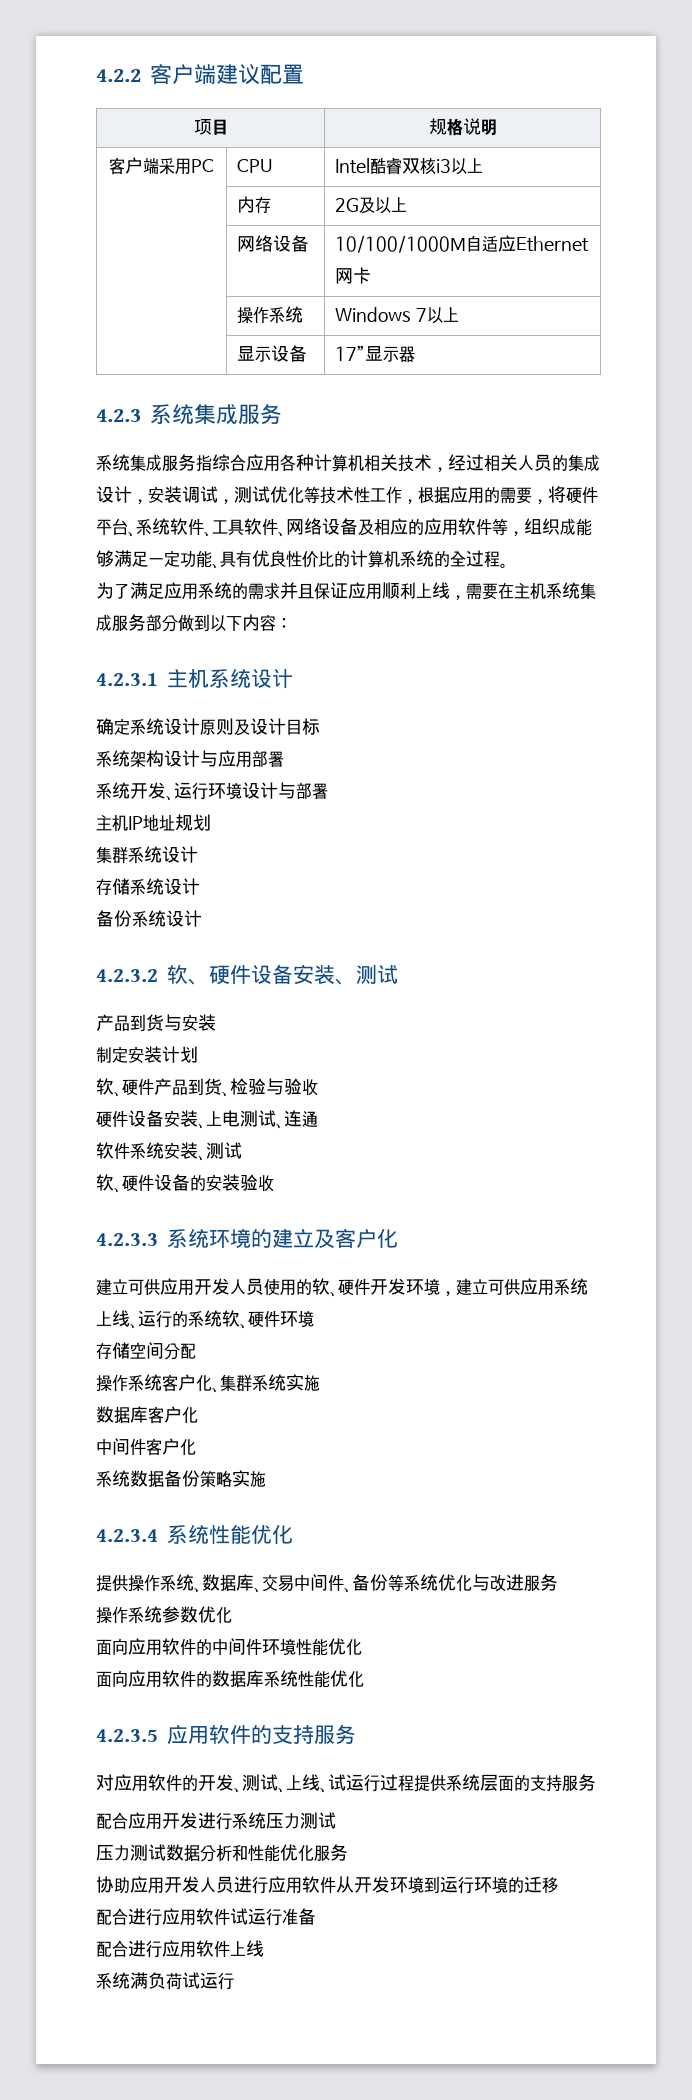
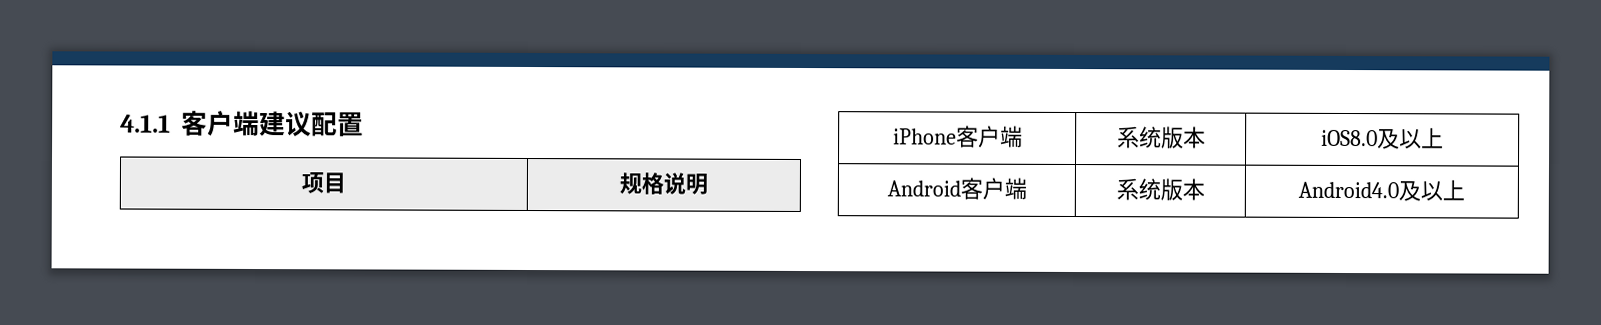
[96,69,141,82] 4.2.2 -> [120,114,171,133] 4.1.1
[109,157,214,175] [237,159,274,173] [335,157,484,175] [237,196,272,214] [335,197,408,214] [237,235,310,252] [335,235,590,253] [335,267,372,284] [237,306,304,324] [335,307,459,324] [237,345,308,362] [335,345,416,362] [96,404,282,425] [96,454,600,472] [96,486,598,504] [96,518,592,537] [96,550,508,569] [96,582,596,600] [96,614,292,632] [96,669,293,689] [96,718,320,736] [96,750,284,768] [96,782,328,801] [96,814,211,832] [96,846,198,864] [96,878,200,896] [96,910,202,928] [96,964,398,985] [96,1014,216,1032] [96,1046,198,1063] [96,1078,318,1097] [96,1110,318,1129] [96,1142,242,1161] [96,1174,274,1193] [96,1228,398,1248] [96,1278,588,1297] [96,1310,314,1329] [96,1342,196,1360] [96,1374,320,1393] [96,1406,198,1424] [96,1438,196,1456] [96,1470,266,1488] [96,1524,293,1544] [96,1574,558,1593] [96,1606,232,1624] [96,1638,362,1656] [96,1670,364,1688] [96,1724,356,1744] [96,1774,596,1793] [96,1812,336,1830] [96,1844,348,1862] [96,1876,558,1894] [96,1908,316,1926] [96,1940,264,1958] [96,1972,234,1990] 客户端采用PC | CPU | Intel酷睿双核i3以上 // | 内存 | 2G及以上 // | 网络设备 | 10/100/1000M自适应Ethernet网卡 // | 操作系统 | Windows 7以上 // | 显示设备 | 17”显示器 // 4.2.3系统集成服务 // 系统集成服务指综合应用各种计算机相关技术，经过相关人员的集成设计，安装调试，测试优化等技术性工作，根据应用的需要，将硬件平台、系统软件、工具软件、网络设备及相应的应用软件等，组织成能够满足一定功能、具有优良性价比的计算机系统的全过程。 // 为了满足应用系统的需求并且保证应用顺利上线，需要在主机系统集成服务部分做到以下内容： // 4.2.3.1主机系统设计 // 确定系统设计原则及设计目标 // 系统架构设计与应用部署 // 系统开发、运行环境设计与部署 // 主机IP地址规划 // 集群系统设计 // 存储系统设计 // 备份系统设计 // 4.2.3.2软、硬件设备安装、测试 // 产品到货与安装 // 制定安装计划 // 软、硬件产品到货、检验与验收 // 硬件设备安装、上电测试、连通 // 软件系统安装、测试 // 软、硬件设备的安装验收 // 4.2.3.3系统环境的建立及客户化 // 建立可供应用开发人员使用的软、硬件开发环境，建立可供应用系统上线、运行的系统软、硬件环境 // 存储空间分配 // 操作系统客户化、集群系统实施 // 数据库客户化 // 中间件客户化 // 系统数据备份策略实施 // 4.2.3.4系统性能优化 // 提供操作系统、数据库、交易中间件、备份等系统优化与改进服务 // 操作系统参数优化 // 面向应用软件的中间件环境性能优化 // 面向应用软件的数据库系统性能优化 // 4.2.3.5应用软件的支持服务 // 对应用软件的开发、测试、上线、试运行过程提供系统层面的支持服务 // 配合应用开发进行系统压力测试 // 压力测试数据分析和性能优化服务 // 协助应用开发人员进行应用软件从开发环境到运行环境的迁移 // 配合进行应用软件试运行准备 // 配合进行应用软件上线 // 系统满负荷试运行 -> [892,125,1023,148] [1116,126,1206,149] [1321,127,1444,150] [886,177,1027,200] [1115,178,1205,201] [1298,179,1465,202] iPhone客户端 | 系统版本 | iOS8.0及以上 // Android客户端 | 系统版本 | Android4.0及以上

